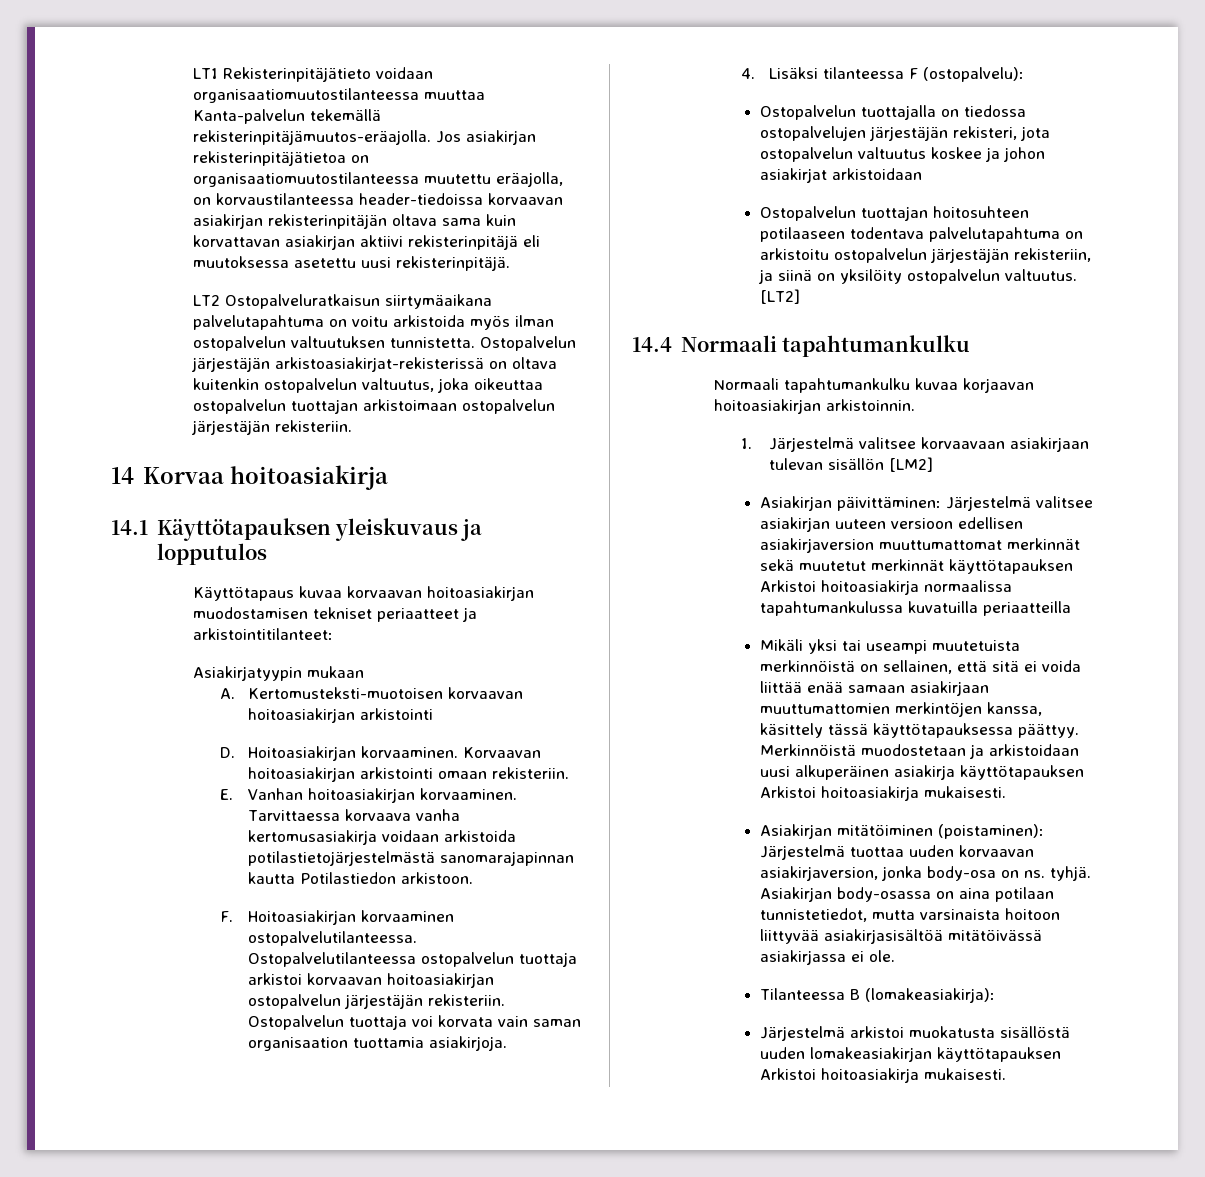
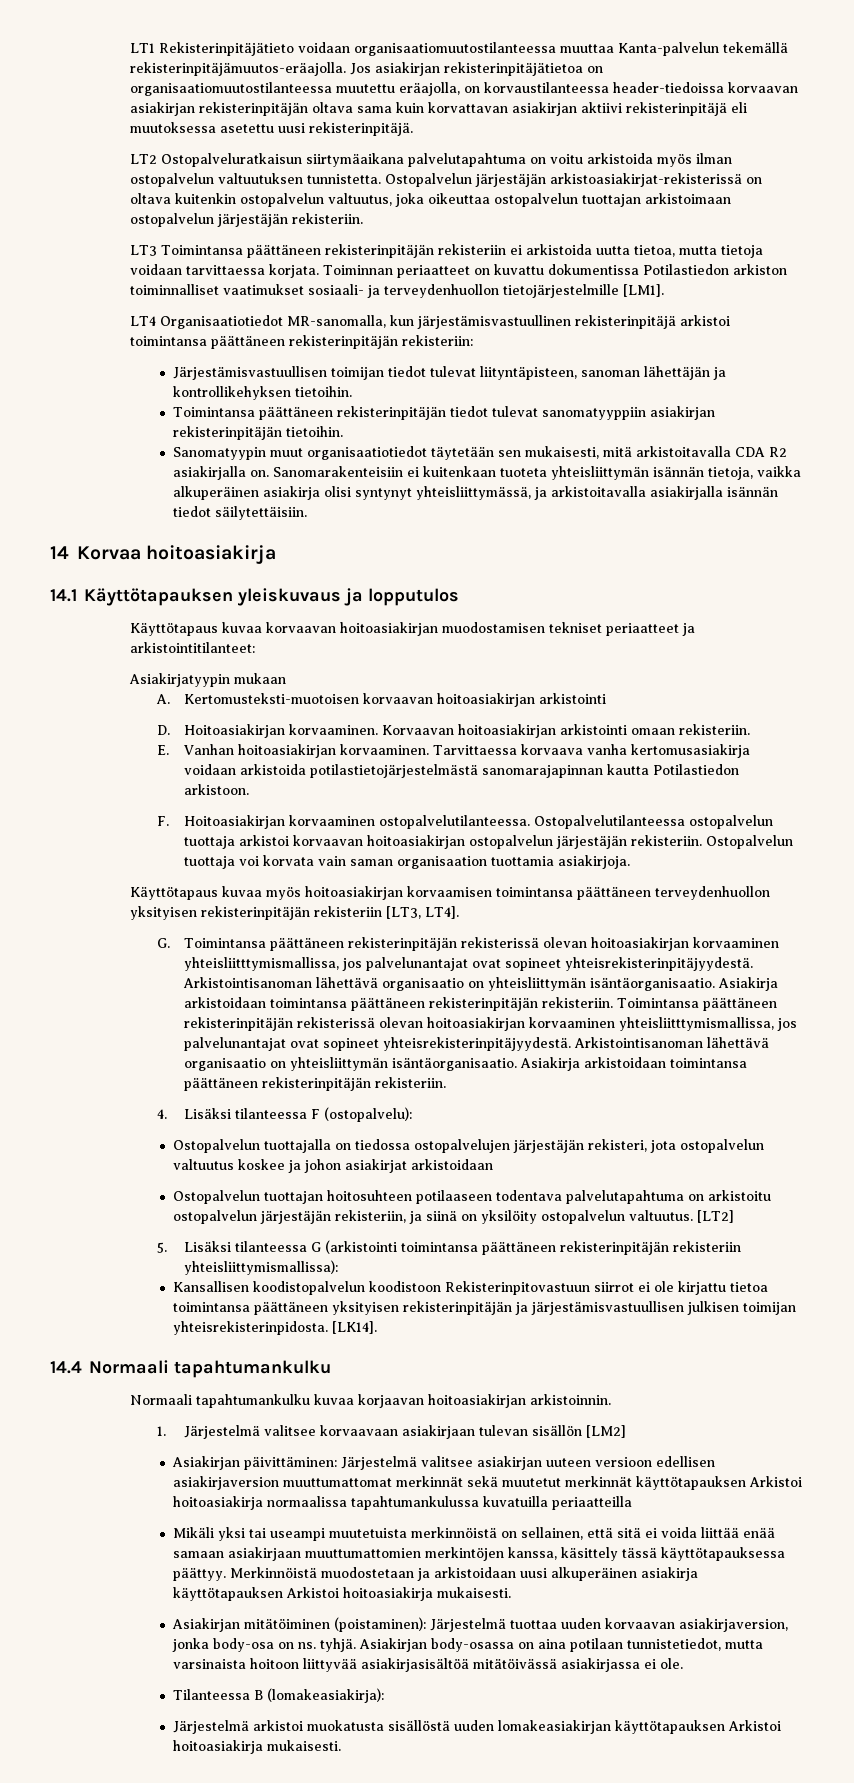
(353, 426) none -> [130,244,764,258] [130,264,788,278] [130,284,665,298] [130,315,731,329] [130,335,474,349] [172,366,726,380] [172,386,352,400] [172,406,715,420] [172,426,343,440] [172,446,787,460] [172,466,801,480] [172,486,778,500] [172,506,307,520] // LT3 Toimintansa päättäneen rekisterinpitäjän rekisteriin ei arkistoida uutta tietoa, mutta tietoja voidaan tarvittaessa korjata. Toiminnan periaatteet on kuvattu dokumentissa Potilastiedon arkiston toiminnalliset vaatimukset sosiaali- ja terveydenhuollon tietojärjestelmille [LM1]. // LT4 Organisaatiotiedot MR-sanomalla, kun järjestämisvastuullinen rekisterinpitäjä arkistoi toimintansa päättäneen rekisterinpitäjän rekisteriin: // Järjestämisvastuullisen toimijan tiedot tulevat liityntäpisteen, sanoman lähettäjän ja kontrollikehyksen tietoihin. // Toimintansa päättäneen rekisterinpitäjän tiedot tulevat sanomatyyppiin asiakirjan rekisterinpitäjän tietoihin. // Sanomatyypin muut organisaatiotiedot täytetään sen mukaisesti, mitä arkistoitavalla CDA R2 asiakirjalla on. Sanomarakenteisiin ei kuitenkaan tuoteta yhteisliittymän isännän tietoja, vaikka alkuperäinen asiakirja olisi syntynyt yhteisliittymässä, ja arkistoitavalla asiakirjalla isännän tiedot säilytettäisiin.
(507, 1043) none -> [130,886,771,900] [130,906,460,920] [157,937,780,951] [184,957,754,971] [183,977,779,991] [184,997,778,1011] [184,1017,798,1031] [184,1037,770,1051] [184,1057,748,1071] [184,1077,447,1091] // Käyttötapaus kuvaa myös hoitoasiakirjan korvaamisen toimintansa päättäneen terveydenhuollon yksityisen rekisterinpitäjän rekisteriin [LT3, LT4]. // G. Toimintansa päättäneen rekisterinpitäjän rekisterissä olevan hoitoasiakirjan korvaaminen yhteisliitttymismallissa, jos palvelunantajat ovat sopineet yhteisrekisterinpitäjyydestä. Arkistointisanoman lähettävä organisaatio on yhteisliittymän isäntäorganisaatio. Asiakirja arkistoidaan toimintansa päättäneen rekisterinpitäjän rekisteriin. Toimintansa päättäneen rekisterinpitäjän rekisterissä olevan hoitoasiakirjan korvaaminen yhteisliitttymismallissa, jos palvelunantajat ovat sopineet yhteisrekisterinpitäjyydestä. Arkistointisanoman lähettävä organisaatio on yhteisliittymän isäntäorganisaatio. Asiakirja arkistoidaan toimintansa päättäneen rekisterinpitäjän rekisteriin.
(801, 296) none -> [157,1240,742,1255] [184,1260,339,1275] [172,1281,768,1295] [172,1301,796,1315] [172,1321,377,1335] // 5. Lisäksi tilanteessa G (arkistointi toimintansa päättäneen rekisterinpitäjän rekisteriin yhteisliittymismallissa): // Kansallisen koodistopalvelun koodistoon Rekisterinpitovastuun siirrot ei ole kirjattu tietoa toimintansa päättäneen yksityisen rekisterinpitäjän ja järjestämisvastuullisen julkisen toimijan yhteisrekisterinpidosta. [LK14].

